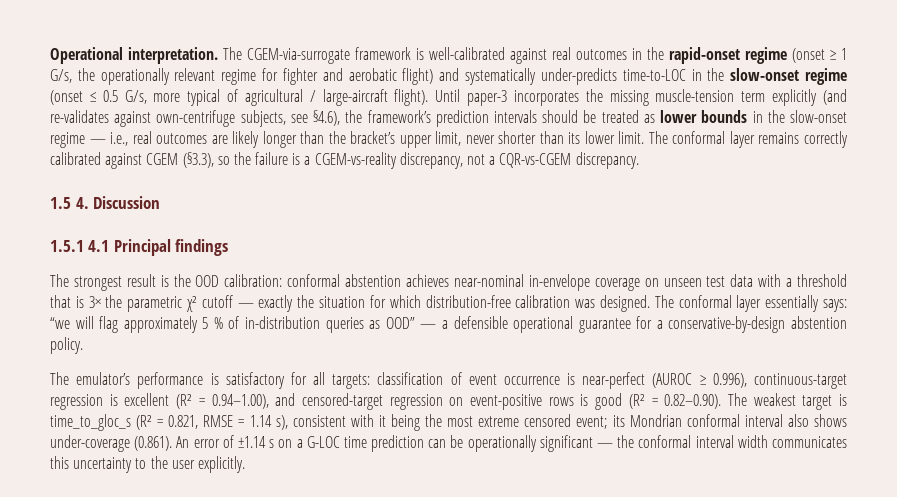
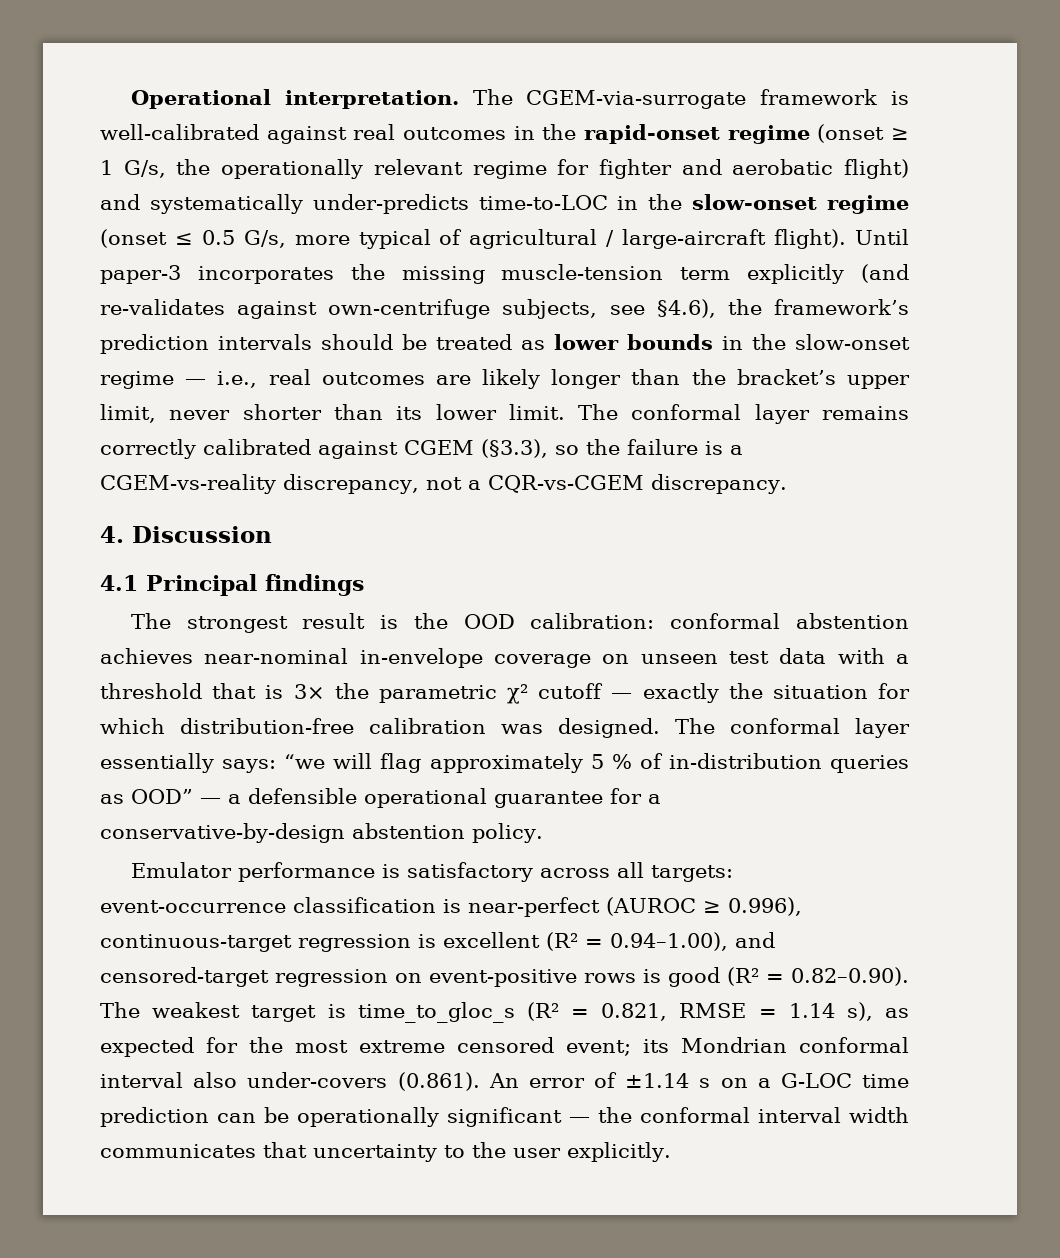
[50,197,71,209] 1.5 -> (787, 484) none
[50,240,84,252] 1.5.1 -> (272, 534) none
[50,372,131,385] The emulator’s -> [130,862,232,878] Emulator
[290,372,307,385] for -> [539,868,610,878] across
[377,372,560,385] classification of event occurrence -> [100,897,436,913] event-occurrence classification
[292,414,420,431] consistent with it being -> [884,1008,909,1018] [100,1037,238,1057] as expected for
[814,414,848,427] [50,435,130,452] shows under-coverage -> [247,1072,388,1088] under-covers
[50,456,69,469] this -> [263,1142,307,1158] that

